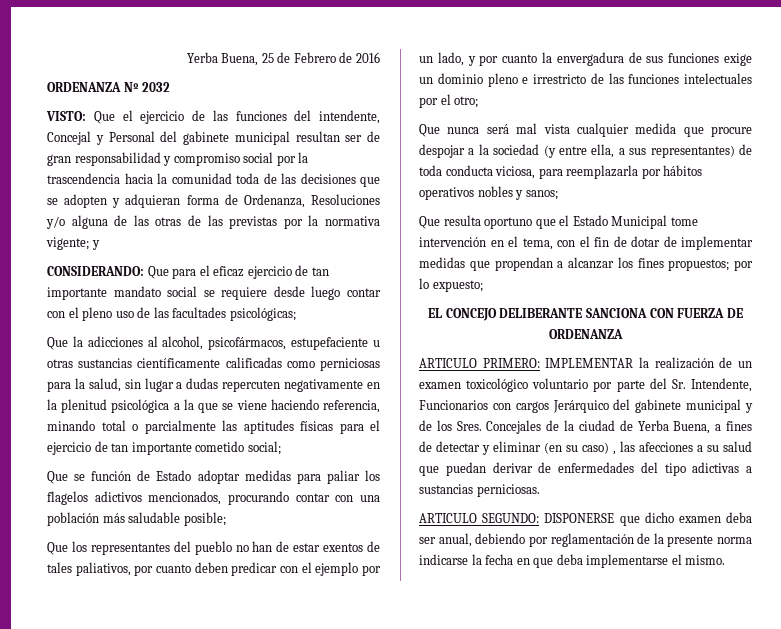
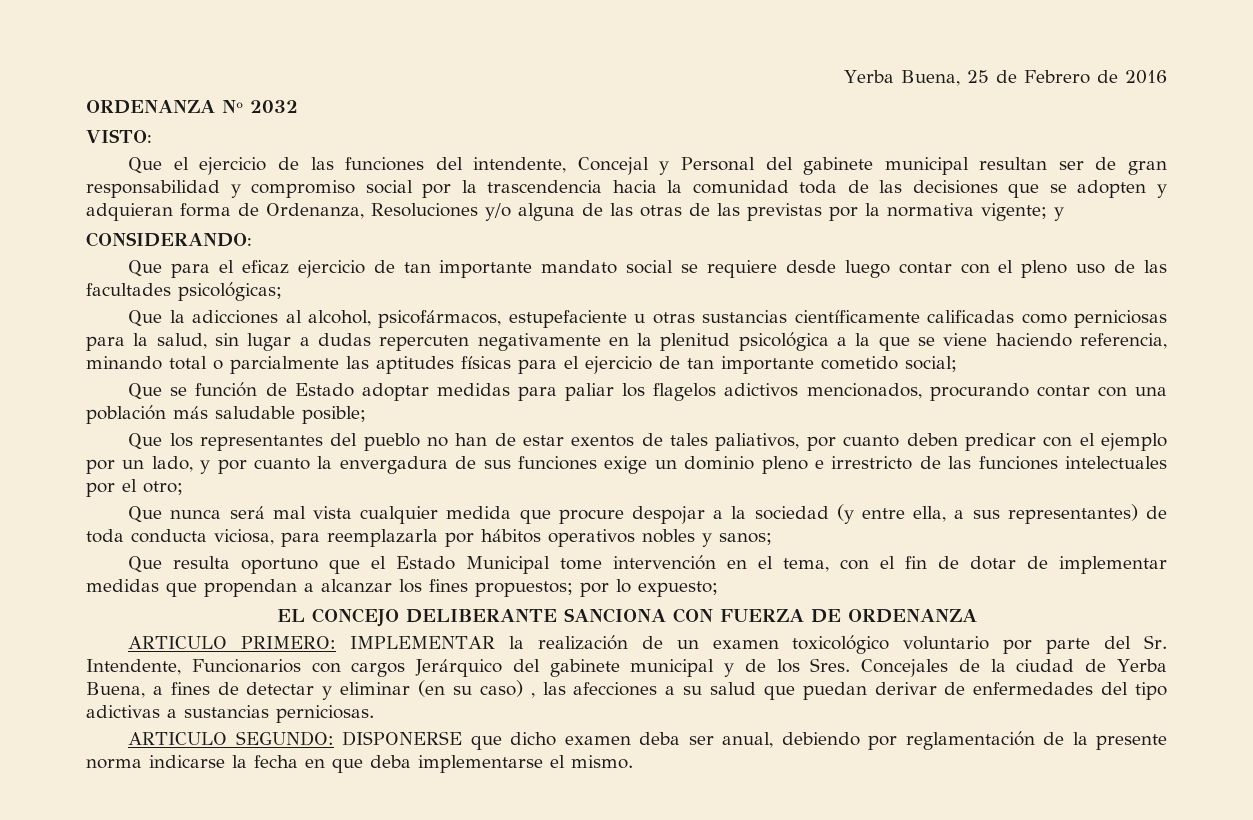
(86, 116) none -> (152, 136) //
(144, 271) none -> (252, 239) //

